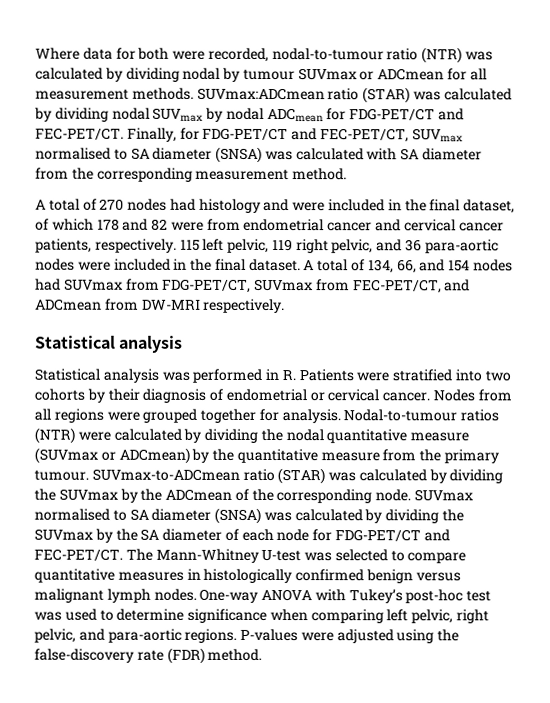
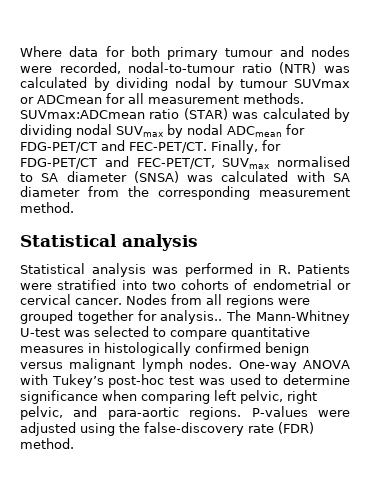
(170, 53) none -> [167,46,350,60] primary tumour and nodes
[35,198,516,214] [35,218,504,232] [35,238,499,254] [35,258,513,274] [35,278,471,294] [35,298,286,314] // A total of 270 nodes had histology and were included in the final dataset, of which 178 and 82 were from endometrial cancer and cervical cancer patients, respectively. 115 left pelvic, 119 right pelvic, and 36 para-aortic nodes were included in the final dataset. A total of 134, 66, and 154 nodes had SUVmax from FDG-PET/CT, SUVmax from FEC-PET/CT, and ADCmean from DW-MRI respectively. -> (74, 207) none
[86,388,207,403] by their diagnosis -> (230, 284) none
[281,409,500,424] [34,427,470,444] [34,447,500,464] [34,468,504,485] [34,488,474,504] [34,507,465,524] [34,528,450,543] [34,548,123,561] analysis. Nodal-to-tumour ratios (NTR) were calculated by dividing the nodal quantitative measure (SUVmax or ADCmean) by the quantitative measure from the primary tumour. SUVmax-to-ADCmean ratio (STAR) was calculated by dividing the SUVmax by the ADCmean of the corresponding node. SUVmax normalised to SA diameter (SNSA) was calculated by dividing the SUVmax by the SA diameter of each node for FDG-PET/CT and FEC-PET/CT. -> [160,310,223,324] analysis..

